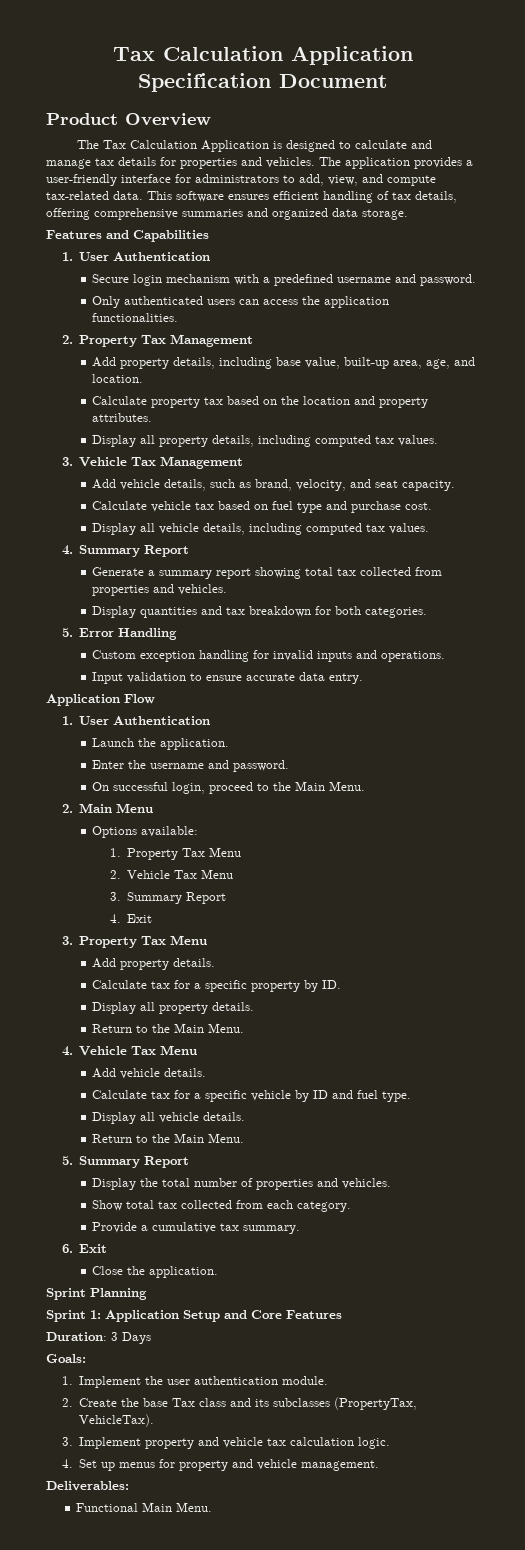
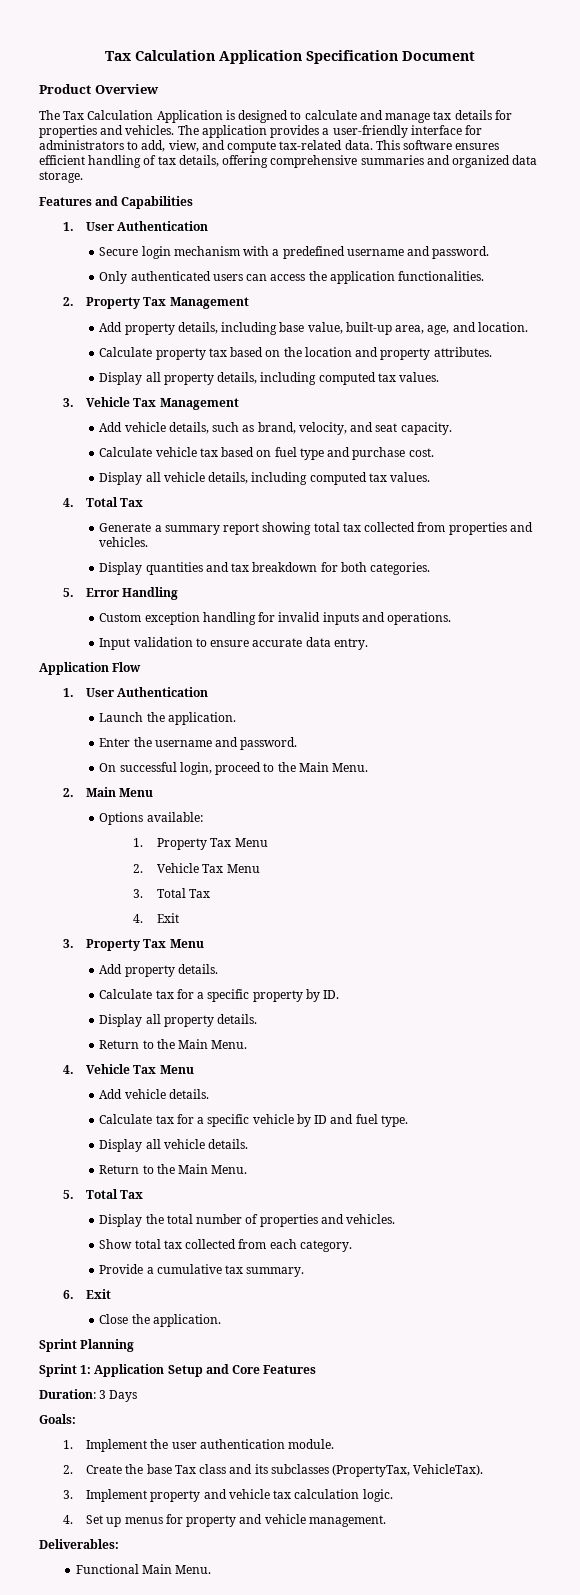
[79,545,190,557] Summary Report -> [86,497,144,507] Total Tax
[127,892,227,904] Summary Report -> [157,888,211,898] Total Tax
[79,1156,190,1168] Summary Report -> [86,1189,144,1199] Total Tax

